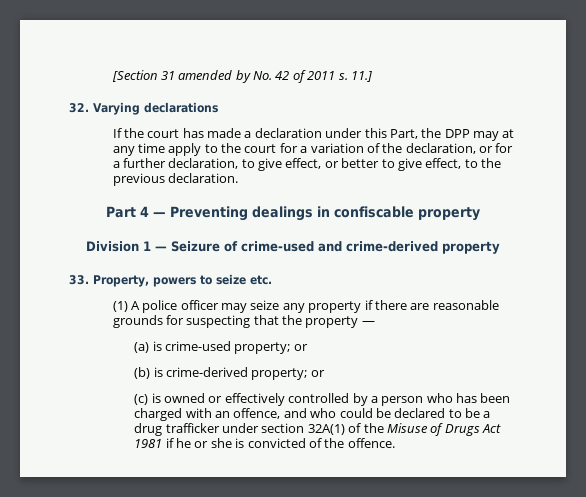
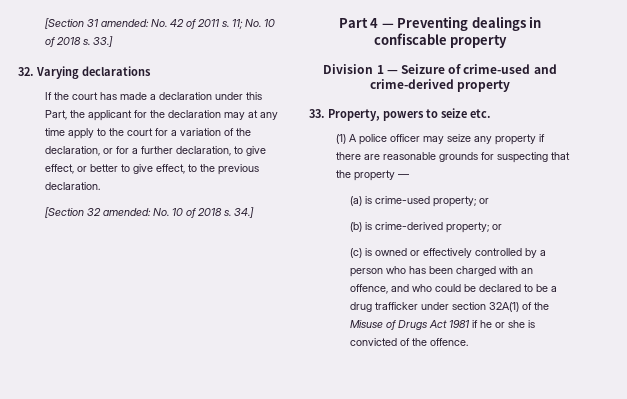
[178,70,251,83] amended by -> [101,19,150,27] amended:
[350,71,372,82] 11.] -> [232,19,276,29] [45,36,114,47] 11; No. 10 of 2018 s. 33.]
[444,129,470,138] DPP -> [88,110,222,121] applicant for the declaration
(238, 178) none -> [45,207,255,218] // [Section 32 amended: No. 10 of 2018 s. 34.]

